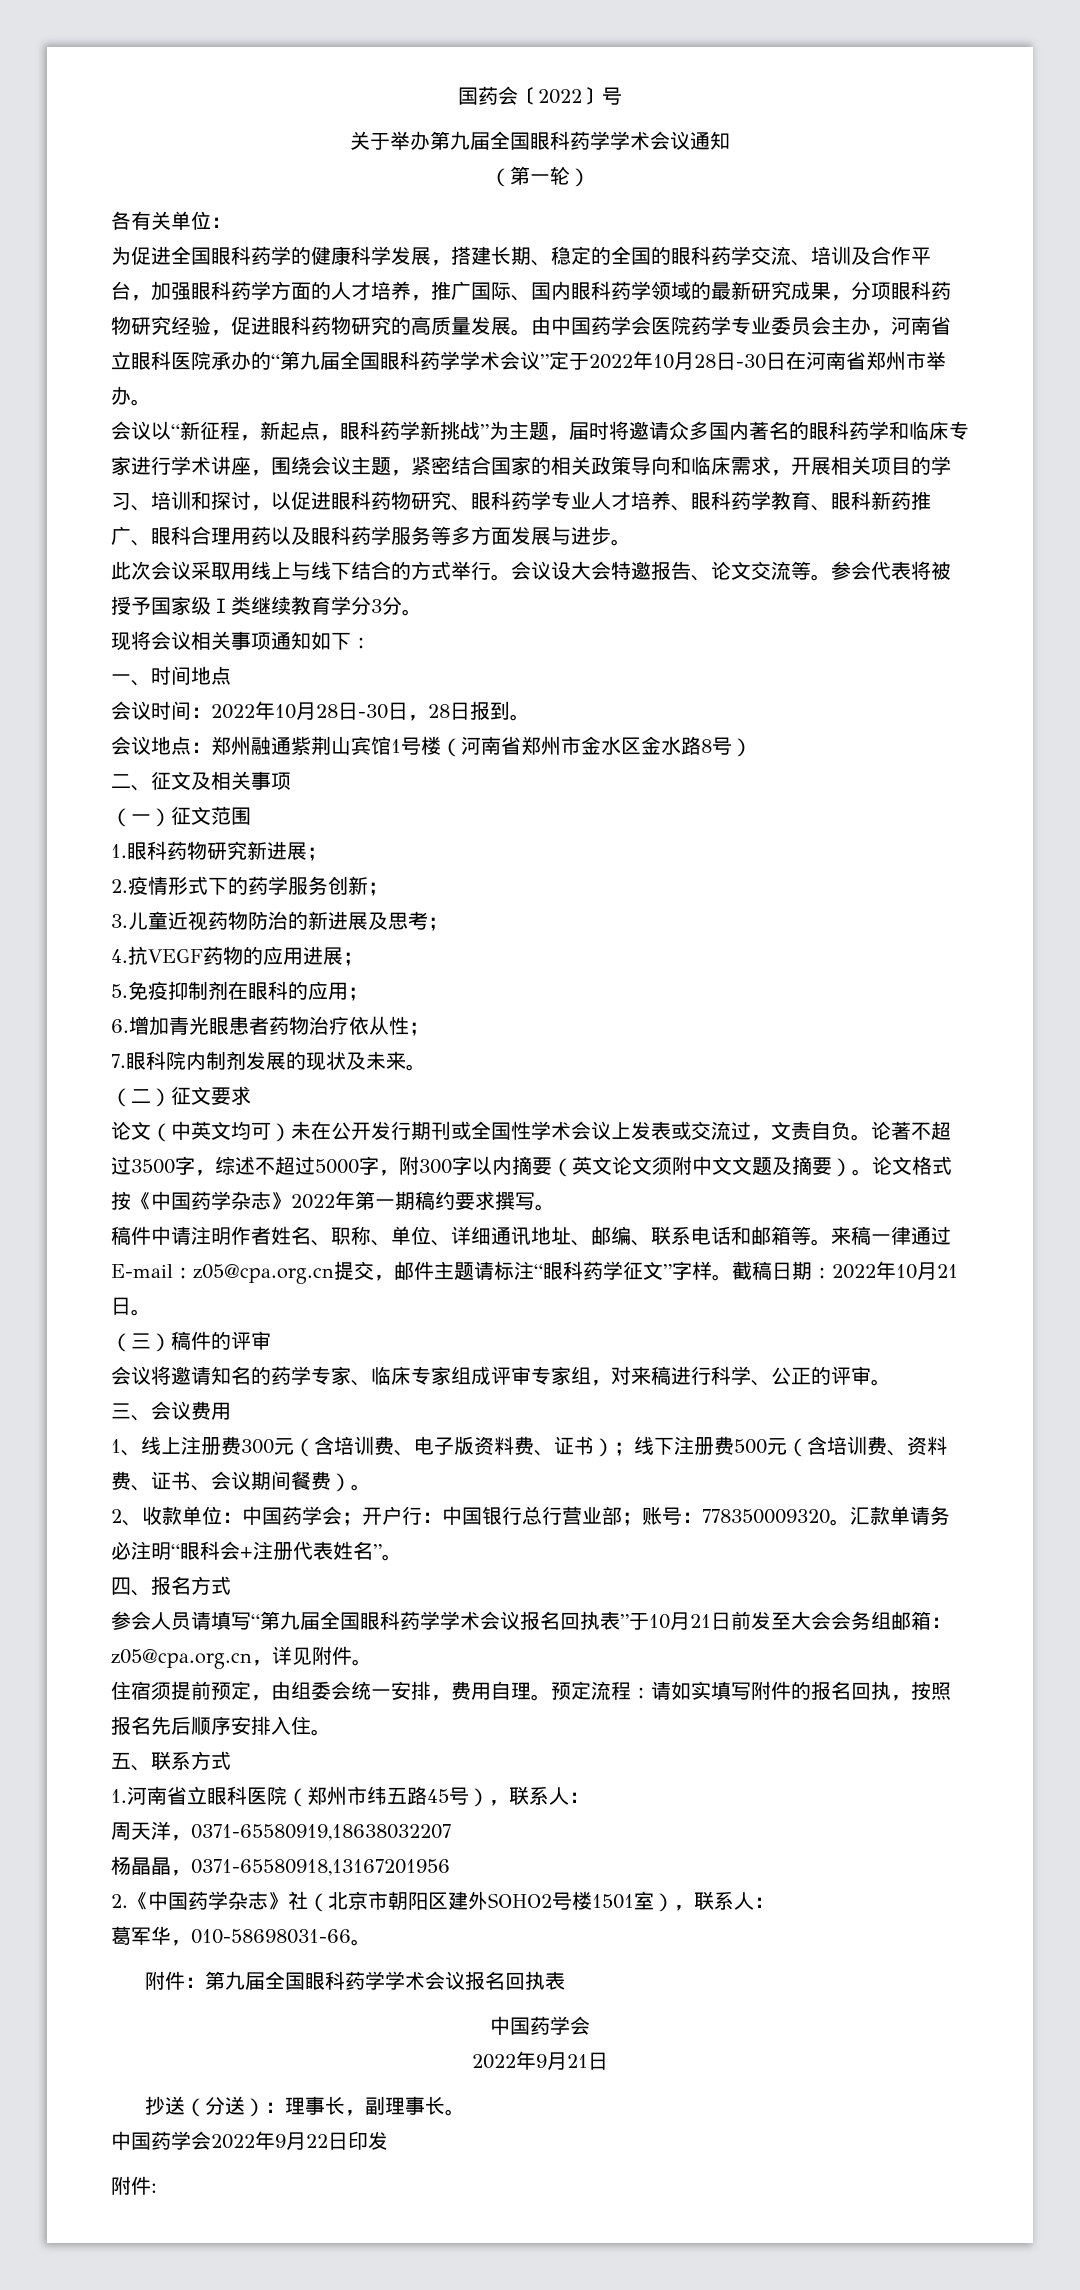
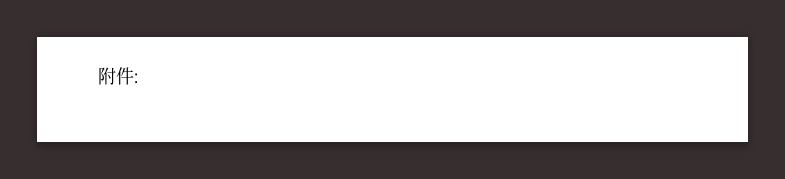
[458,86,622,105] [350,131,730,150] [490,166,590,187] [111,211,231,230] [111,246,931,266] [111,281,951,301] [111,316,951,336] [111,351,946,371] [111,386,151,406] [111,421,969,441] [111,456,951,476] [111,491,931,511] [111,526,631,546] [111,561,951,581] [111,596,422,616] [111,631,371,651] [111,666,231,686] [111,701,530,721] [111,736,752,757] [111,771,291,791] [111,806,251,827] [111,841,327,861] [111,876,388,896] [111,911,448,931] [111,946,363,966] [111,981,368,1001] [111,1016,429,1036] [111,1051,426,1071] [111,1086,251,1107] [111,1121,951,1142] [111,1156,952,1177] [111,1191,555,1211] [111,1226,951,1246] [111,1261,958,1284] [111,1297,151,1316] [111,1331,271,1352] [111,1366,891,1386] [111,1401,231,1421] [111,1436,947,1457] [111,1471,371,1492] [111,1506,950,1526] [111,1541,402,1561] [111,1576,231,1596] [111,1611,951,1631] [111,1646,372,1669] [111,1681,951,1701] [111,1716,331,1736] [111,1751,231,1771] [111,1786,589,1807] [111,1821,451,1841] [111,1856,450,1876] [111,1891,774,1912] [111,1926,371,1946] [144,1971,565,1990] [490,2016,590,2035] [472,2051,608,2070] [144,2096,465,2117] [111,2131,388,2150] 国药会〔2022〕号 // 关于举办第九届全国眼科药学学术会议通知 // （第一轮） // 各有关单位： // 为促进全国眼科药学的健康科学发展，搭建长期、稳定的全国的眼科药学交流、培训及合作平台，加强眼科药学方面的人才培养，推广国际、国内眼科药学领域的最新研究成果，分项眼科药物研究经验，促进眼科药物研究的高质量发展。由中国药学会医院药学专业委员会主办，河南省立眼科医院承办的“第九届全国眼科药学学术会议”定于2022年10月28日-30日在河南省郑州市举办。 // 会议以“新征程，新起点，眼科药学新挑战”为主题，届时将邀请众多国内著名的眼科药学和临床专家进行学术讲座，围绕会议主题，紧密结合国家的相关政策导向和临床需求，开展相关项目的学习、培训和探讨，以促进眼科药物研究、眼科药学专业人才培养、眼科药学教育、眼科新药推广、眼科合理用药以及眼科药学服务等多方面发展与进步。 // 此次会议采取用线上与线下结合的方式举行。会议设大会特邀报告、论文交流等。参会代表将被授予国家级Ⅰ类继续教育学分3分。 // 现将会议相关事项通知如下∶ // 一、时间地点 // 会议时间：2022年10月28日-30日，28日报到。 // 会议地点：郑州融通紫荆山宾馆1号楼（河南省郑州市金水区金水路8号） // 二、征文及相关事项 // （一）征文范围 // 1.眼科药物研究新进展； // 2.疫情形式下的药学服务创新； // 3.儿童近视药物防治的新进展及思考； // 4.抗VEGF药物的应用进展； // 5.免疫抑制剂在眼科的应用； // 6.增加青光眼患者药物治疗依从性； // 7.眼科院内制剂发展的现状及未来。 // （二）征文要求 // 论文（中英文均可）未在公开发行期刊或全国性学术会议上发表或交流过，文责自负。论著不超过3500字，综述不超过5000字，附300字以内摘要（英文论文须附中文文题及摘要）。论文格式按《中国药学杂志》2022年第一期稿约要求撰写。 // 稿件中请注明作者姓名、职称、单位、详细通讯地址、邮编、联系电话和邮箱等。来稿一律通过E-mail∶z05@cpa.org.cn提交，邮件主题请标注“眼科药学征文”字样。截稿日期∶2022年10月21日。 // （三）稿件的评审 // 会议将邀请知名的药学专家、临床专家组成评审专家组，对来稿进行科学、公正的评审。 // 三、会议费用 // 1、线上注册费300元（含培训费、电子版资料费、证书）；线下注册费500元（含培训费、资料费、证书、会议期间餐费）。 // 2、收款单位：中国药学会；开户行：中国银行总行营业部；账号：778350009320。汇款单请务必注明“眼科会+注册代表姓名”。 // 四、报名方式 // 参会人员请填写“第九届全国眼科药学学术会议报名回执表”于10月21日前发至大会会务组邮箱：z05@cpa.org.cn，详见附件。 // 住宿须提前预定，由组委会统一安排，费用自理。预定流程∶请如实填写附件的报名回执，按照报名先后顺序安排入住。 // 五、联系方式 // 1.河南省立眼科医院（郑州市纬五路45号），联系人： // 周天洋，0371-65580919,18638032207 // 杨晶晶，0371-65580918,13167201956 // 2.《中国药学杂志》社（北京市朝阳区建外SOHO2号楼1501室），联系人： // 葛军华，010-58698031-66。 // 附件：第九届全国眼科药学学术会议报名回执表 // 中国药学会 // 2022年9月21日 // 抄送（分送）：理事长，副理事长。 // 中国药学会2022年9月22日印发 // -> (98, 76) none

